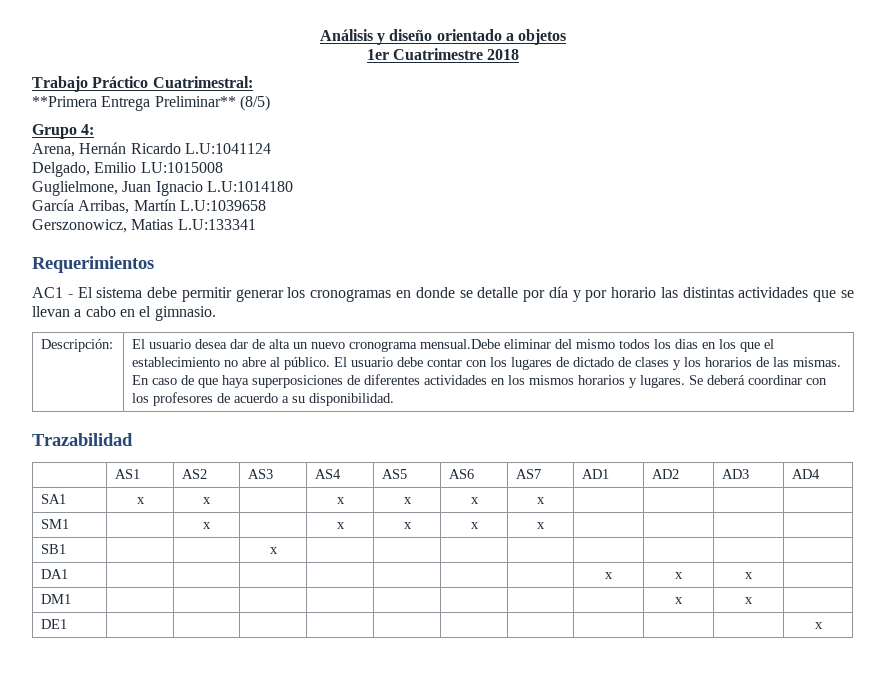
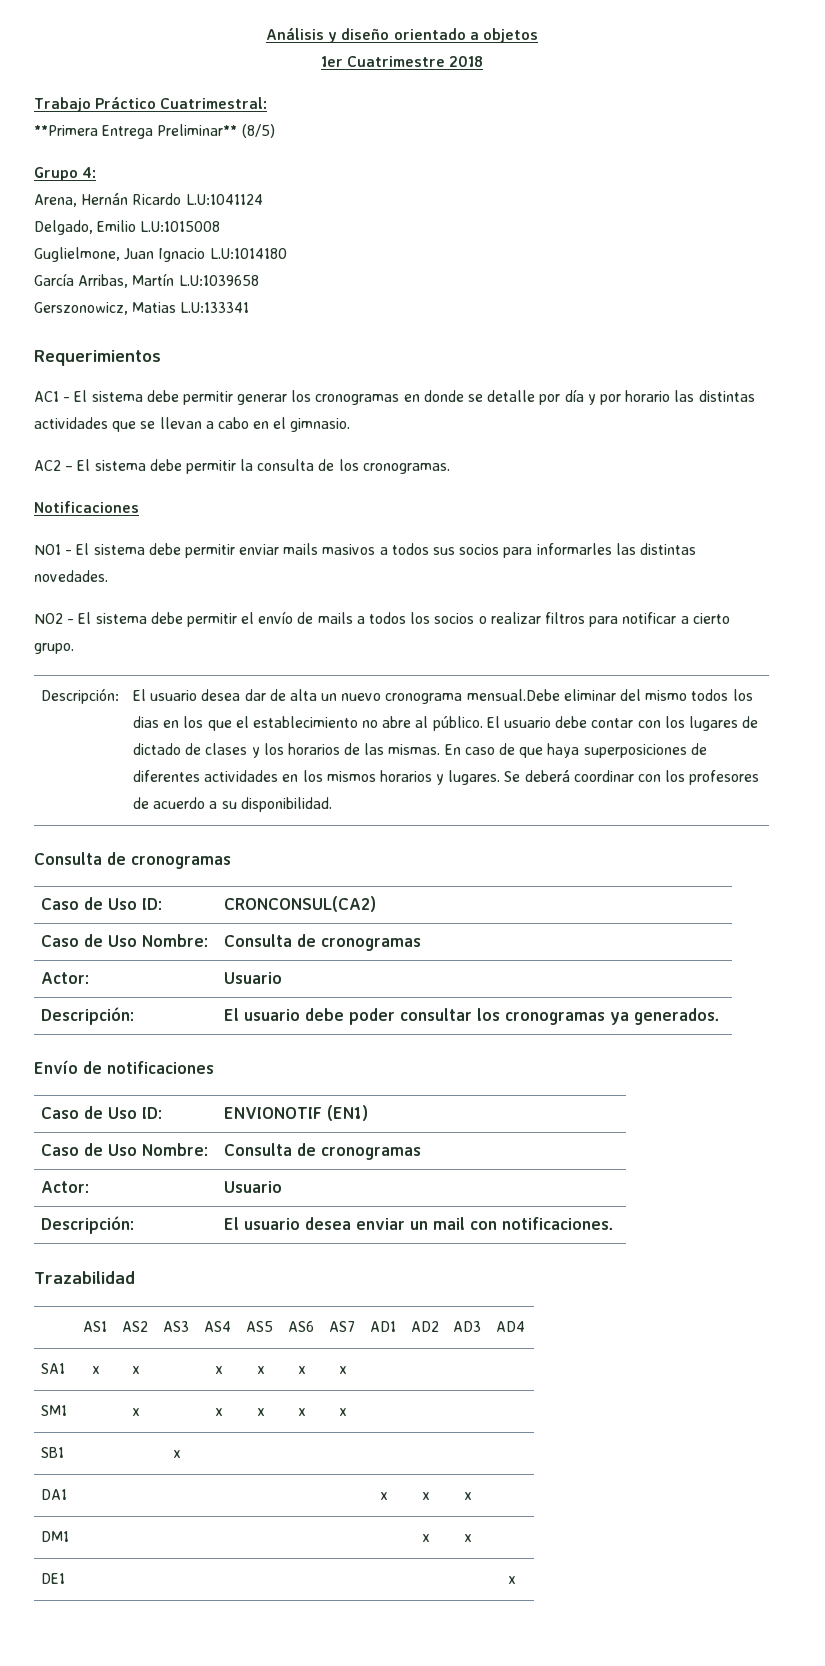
[140,162,223,173] LU:1015008 -> [140,221,221,232] L.U:1015008
(216, 313) none -> [34,459,450,474] [34,501,139,513] [34,543,696,558] [34,570,108,582] [34,611,730,627] [34,643,74,654] // AC2 – El sistema debe permitir la consulta de los cronogramas. // Notificaciones // NO1 - El sistema debe permitir enviar mails masivos a todos sus socios para informarles las distintas novedades. // NO2 - El sistema debe permitir el envío de mails a todos los socios o realizar filtros para notificar a cierto grupo.
(395, 399) none -> [34,852,231,869] [40,897,162,910] [223,896,376,912] [40,934,208,947] [223,934,421,951] [40,972,89,984] [223,972,282,984] [40,1007,134,1025] [223,1008,720,1025] [34,1060,214,1074] [40,1106,162,1119] [223,1105,368,1121] [40,1143,208,1156] [223,1143,421,1160] [40,1181,89,1193] [223,1181,282,1193] [40,1216,134,1234] [223,1217,614,1230] // Consulta de cronogramas // Caso de Uso ID: | CRONCONSUL(CA2) // Caso de Uso Nombre: | Consulta de cronogramas // Actor: | Usuario // Descripción: | El usuario debe poder consultar los cronogramas ya generados. // Envío de notificaciones // Caso de Uso ID: | ENVIONOTIF (EN1) // Caso de Uso Nombre: | Consulta de cronogramas // Actor: | Usuario // Descripción: | El usuario desea enviar un mail con notificaciones.

